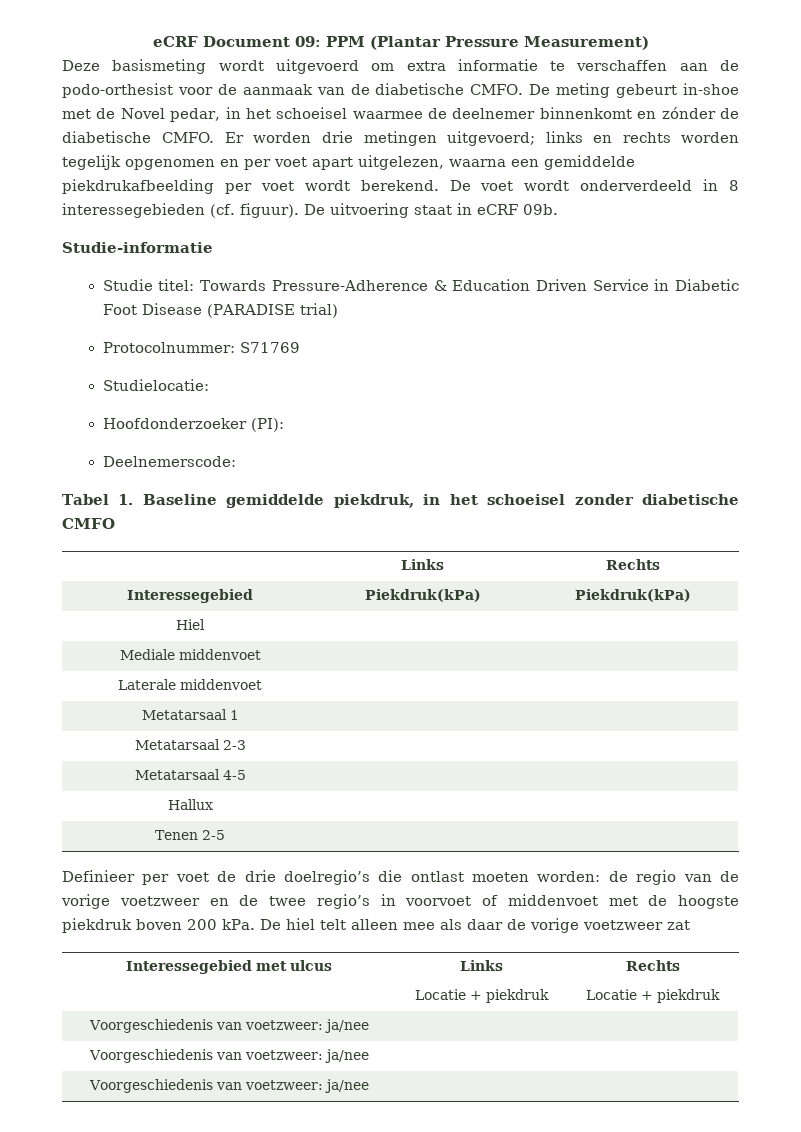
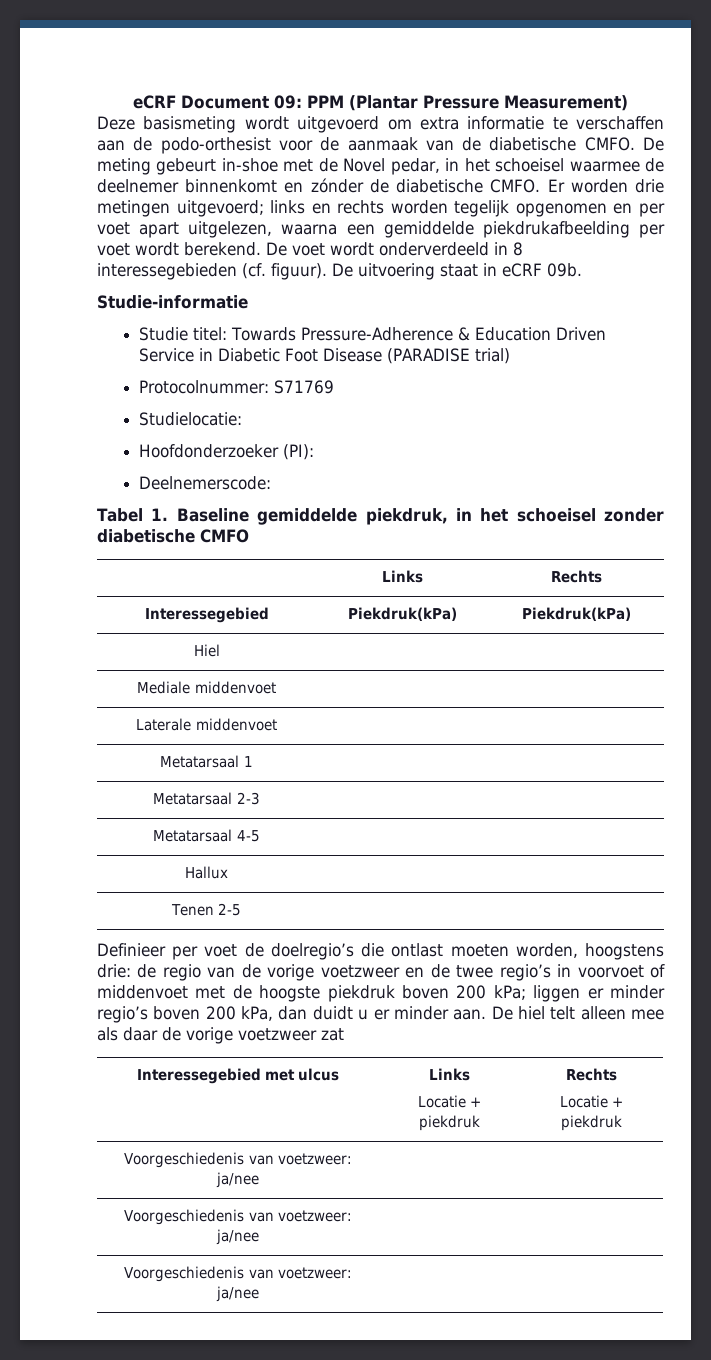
[244,870,276,882] drie -> (264, 950) none
[537,871,601,882] worden: -> [515,943,664,960] [97,964,131,978] worden, hoogstens drie:
[222,919,255,930] kPa. -> [493,985,665,1002] [97,1006,487,1023] kPa; liggen er minder regio’s boven 200 kPa, dan duidt u er minder aan.

